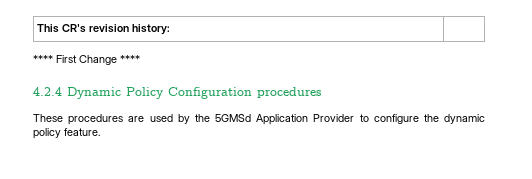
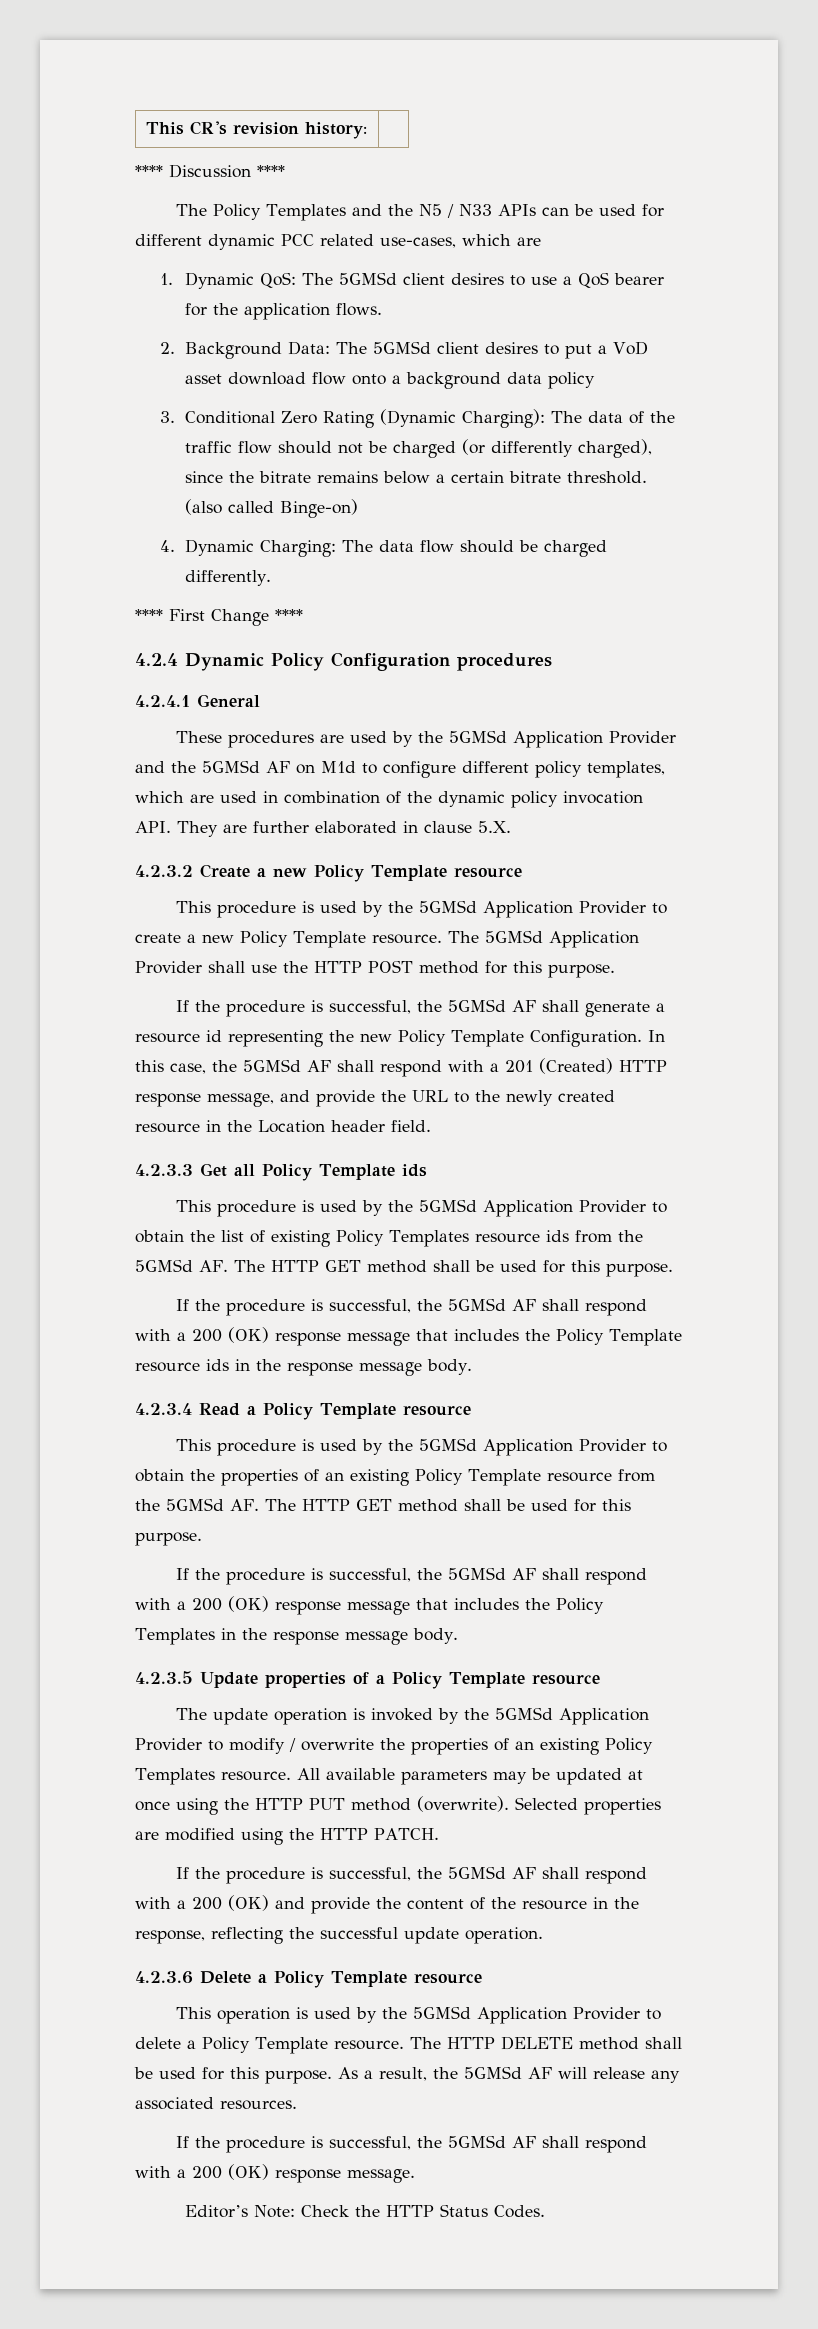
(171, 29) none -> [135,164,285,178] [176,204,665,221] [135,234,541,250] [159,272,664,289] [184,303,382,320] [159,341,648,359] [184,372,595,389] [159,409,675,428] [184,439,652,458] [184,471,647,484] [184,499,358,518] [159,539,607,557] [184,570,271,586] // **** Discussion **** // The Policy Templates and the N5 / N33 APIs can be used for different dynamic PCC related use-cases, which are // 1. Dynamic QoS: The 5GMSd client desires to use a QoS bearer for the application flows. // 2. Background Data: The 5GMSd client desires to put a VoD asset download flow onto a background data policy // 3. Conditional Zero Rating (Dynamic Charging): The data of the traffic flow should not be charged (or differently charged), since the bitrate remains below a certain bitrate threshold. (also called Binge-on) // 4. Dynamic Charging: The data flow should be charged differently.
(321, 92) none -> [135,694,260,707] // 4.2.4.1 General
[359,114,486,124] [33,128,100,139] to configure the dynamic policy feature. -> [135,760,665,778] [135,791,643,808] [135,821,511,837] [135,864,522,882] [176,900,668,918] [135,930,639,948] [135,960,615,978] [176,999,666,1017] [135,1030,665,1047] [135,1058,667,1077] [135,1090,615,1107] [135,1120,431,1133] [135,1163,427,1181] [176,1199,668,1217] [135,1230,643,1247] [135,1259,673,1277] [176,1298,648,1316] [135,1327,682,1346] [135,1359,472,1376] [135,1403,471,1420] [176,1438,668,1456] [135,1469,655,1486] [135,1498,631,1512] [135,1532,202,1546] [176,1567,648,1585] [135,1596,604,1615] [135,1628,458,1645] [135,1671,600,1689] [176,1707,650,1725] [135,1738,653,1755] [135,1768,643,1785] [135,1796,661,1815] [135,1828,439,1845] [176,1866,648,1884] [135,1895,639,1914] [135,1927,543,1944] [135,1971,482,1988] [176,2006,662,2024] [135,2036,682,2054] [134,2066,680,2084] [135,2097,297,2110] [176,2135,648,2153] [135,2164,415,2183] [184,2204,545,2218] and the 5GMSd AF on M1d to configure different policy templates, which are used in combination of the dynamic policy invocation API. They are further elaborated in clause 5.X. // 4.2.3.2 Create a new Policy Template resource // This procedure is used by the 5GMSd Application Provider to create a new Policy Template resource. The 5GMSd Application Provider shall use the HTTP POST method for this purpose. // If the procedure is successful, the 5GMSd AF shall generate a resource id representing the new Policy Template Configuration. In this case, the 5GMSd AF shall respond with a 201 (Created) HTTP response message, and provide the URL to the newly created resource in the Location header field. // 4.2.3.3 Get all Policy Template ids // This procedure is used by the 5GMSd Application Provider to obtain the list of existing Policy Templates resource ids from the 5GMSd AF. The HTTP GET method shall be used for this purpose. // If the procedure is successful, the 5GMSd AF shall respond with a 200 (OK) response message that includes the Policy Template resource ids in the response message body. // 4.2.3.4 Read a Policy Template resource // This procedure is used by the 5GMSd Application Provider to obtain the properties of an existing Policy Template resource from the 5GMSd AF. The HTTP GET method shall be used for this purpose. // If the procedure is successful, the 5GMSd AF shall respond with a 200 (OK) response message that includes the Policy Templates in the response message body. // 4.2.3.5 Update properties of a Policy Template resource // The update operation is invoked by the 5GMSd Application Provider to modify / overwrite the properties of an existing Policy Templates resource. All available parameters may be updated at once using the HTTP PUT method (overwrite). Selected properties are modified using the HTTP PATCH. // If the procedure is successful, the 5GMSd AF shall respond with a 200 (OK) and provide the content of the resource in the response, reflecting the successful update operation. // 4.2.3.6 Delete a Policy Template resource // This operation is used by the 5GMSd Application Provider to delete a Policy Template resource. The HTTP DELETE method shall be used for this purpose. As a result, the 5GMSd AF will release any associated resources. // If the procedure is successful, the 5GMSd AF shall respond with a 200 (OK) response message. // Editor’s Note: Check the HTTP Status Codes.

